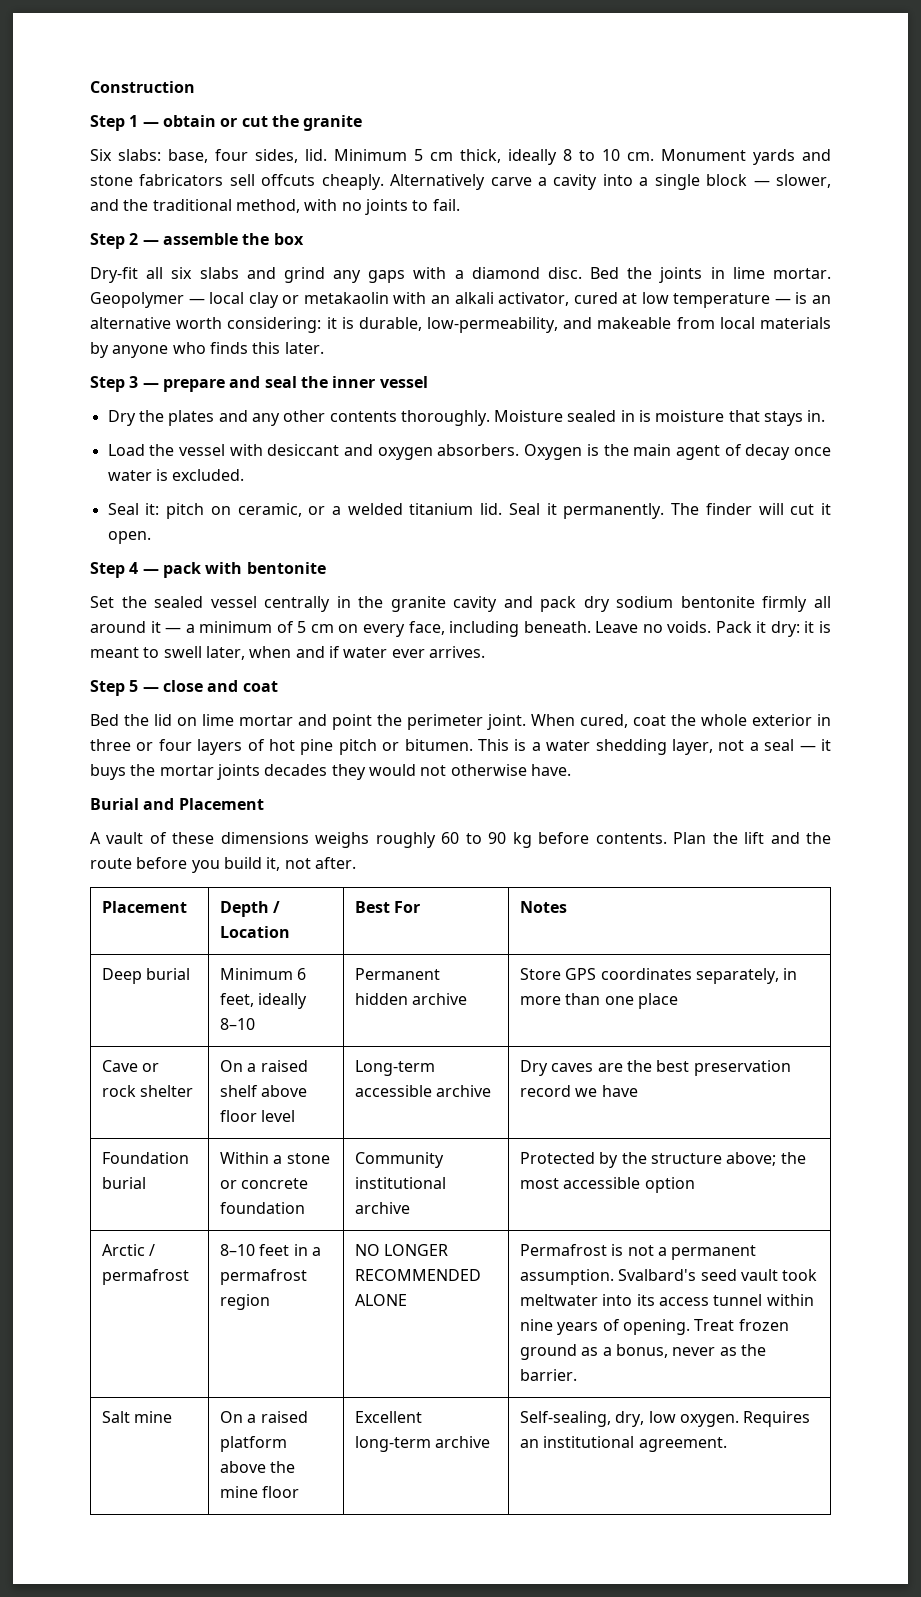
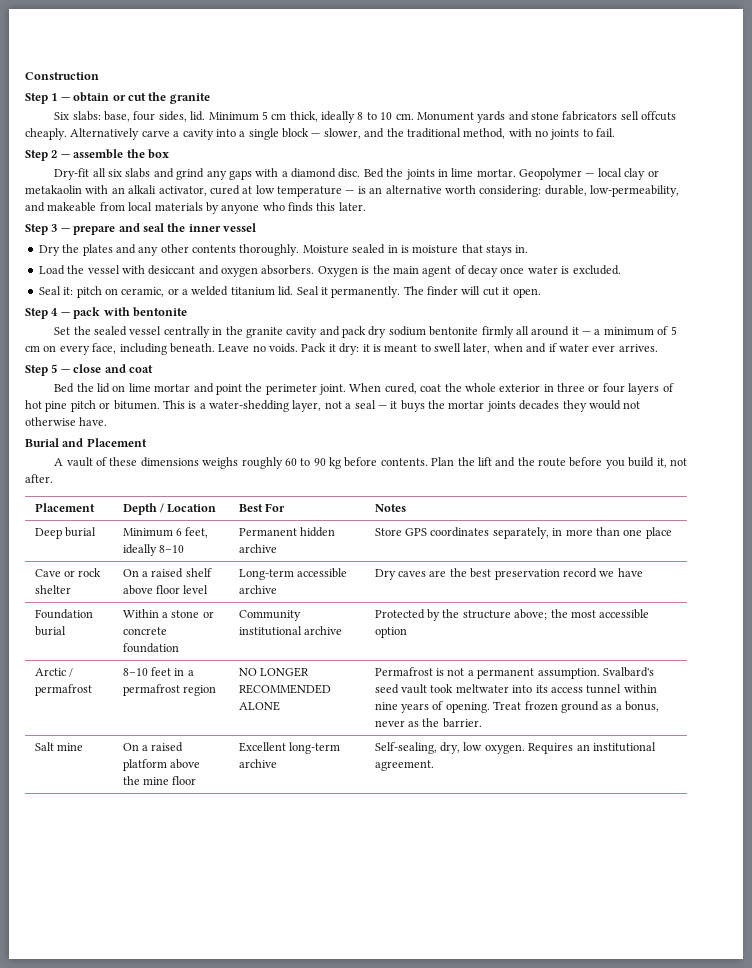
[326,317,354,329] it is -> (542, 191) none
[546,739,667,755] water shedding -> [209,400,289,412] water-shedding

